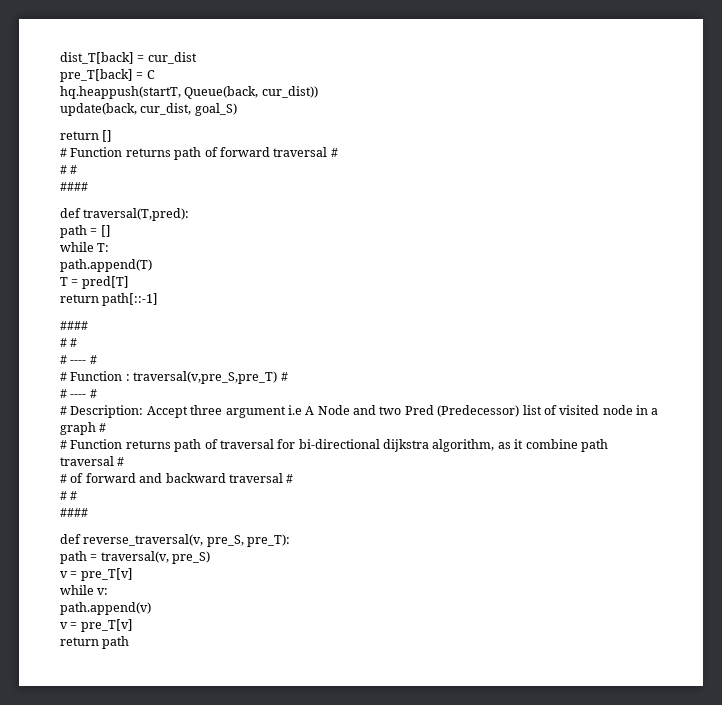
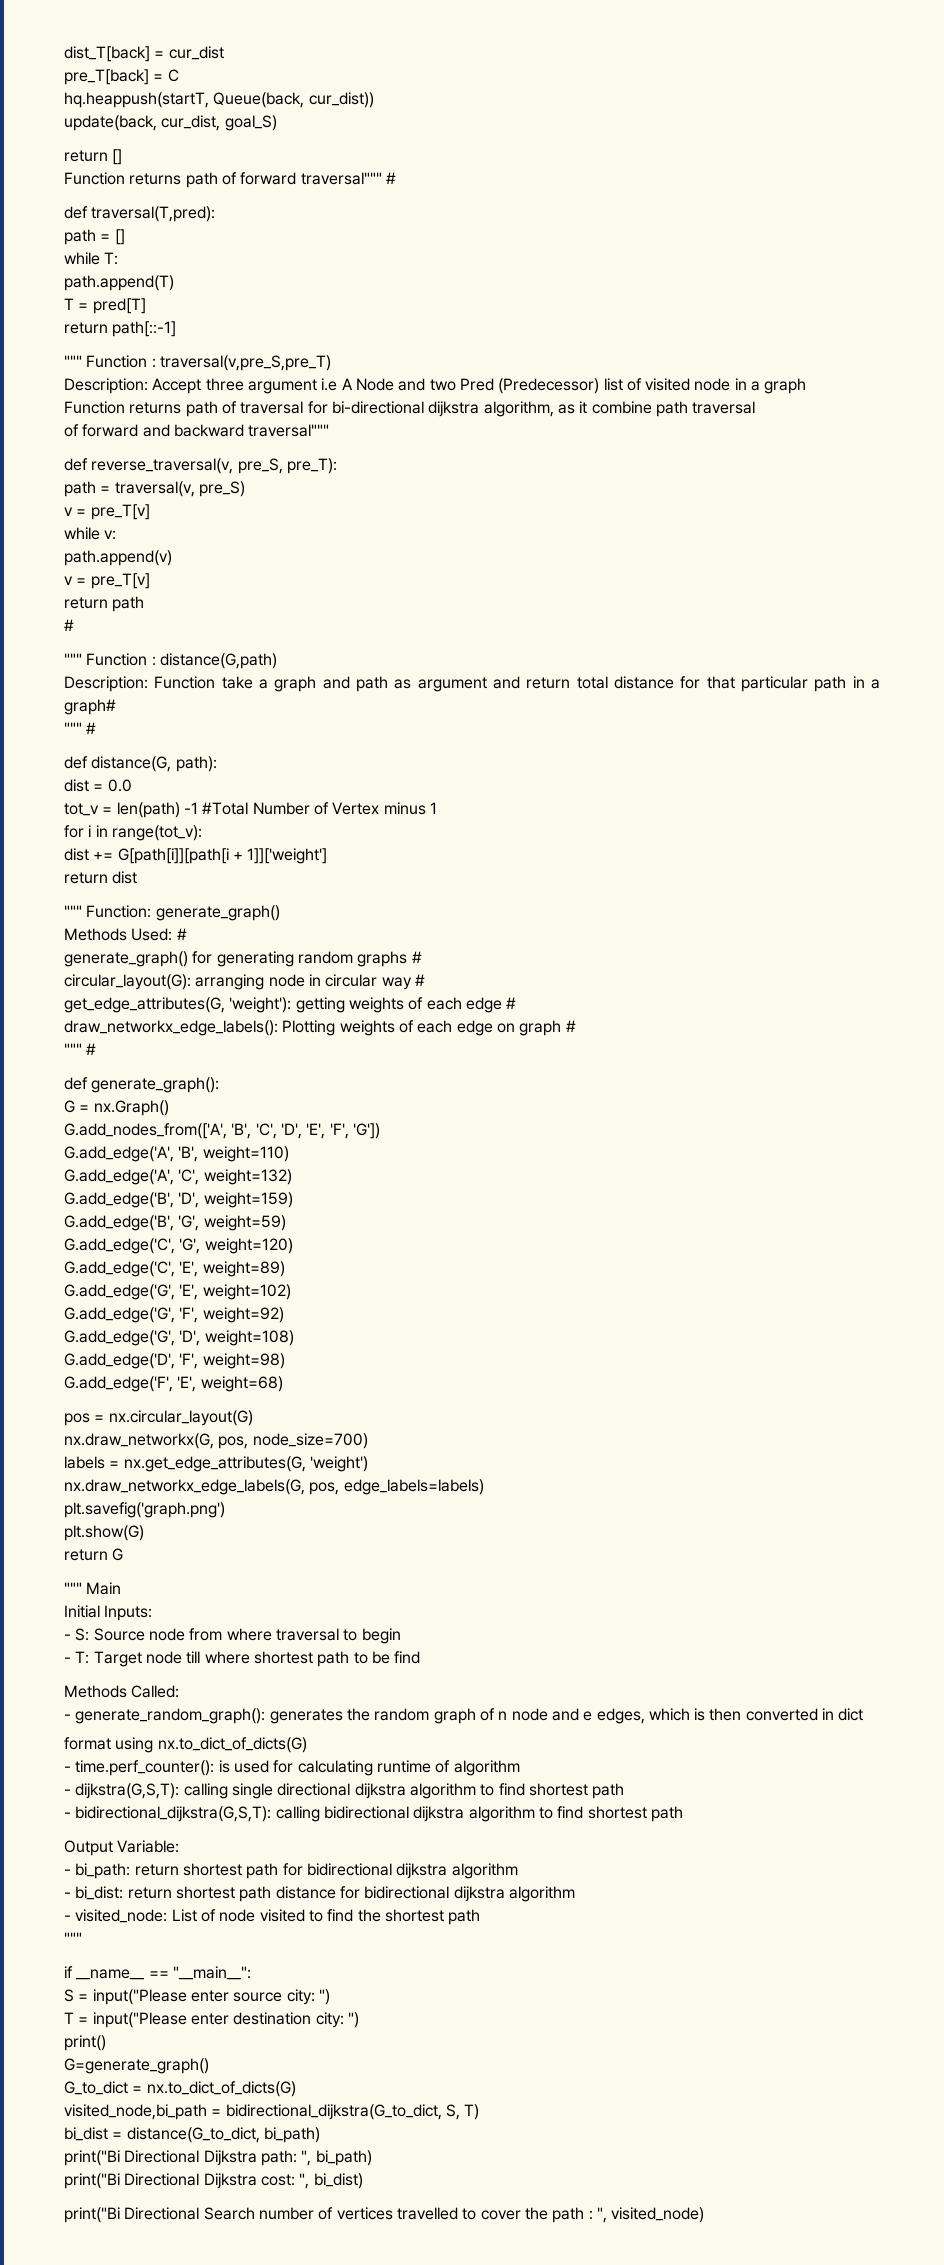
[60,148,67,157] # -> (123, 157) none
[273,147,338,157] [60,165,78,174] [60,182,88,191] traversal # // # # // #### -> [300,172,396,185] traversal""" #
[60,321,88,330] [60,338,78,347] [60,355,97,364] [60,371,288,384] [60,389,97,398] [60,406,67,415] #### // # # // # ---- # // # Function : traversal(v,pre_S,pre_T) # // # ---- # // # -> [64,355,331,371] """ Function : traversal(v,pre_S,pre_T) //
[99,423,107,432] [60,440,67,449] # // # -> (807, 386) //
[117,457,125,466] [60,474,67,483] # // # -> (756, 407) //
[228,473,294,483] [60,491,78,500] [60,508,88,517] traversal # // # # // #### -> [248,424,330,437] traversal"""
(130, 642) none -> [64,619,74,631] [64,653,277,669] [64,676,881,692] [64,699,116,715] [64,722,97,734] [64,756,217,772] [64,779,132,792] [64,802,437,818] [64,825,202,841] [64,848,328,864] [64,871,138,884] [64,905,280,921] [64,928,187,941] [64,951,422,967] [64,974,425,990] [64,997,517,1013] [64,1020,576,1036] [64,1043,97,1055] [64,1077,220,1093] [64,1100,169,1116] [64,1123,380,1139] [64,1146,289,1162] [64,1169,292,1185] [64,1192,293,1208] [64,1215,286,1231] [64,1238,293,1254] [64,1261,285,1277] [64,1284,291,1300] [64,1307,284,1323] [64,1330,294,1346] [64,1353,285,1369] [64,1376,283,1392] [64,1410,253,1426] [64,1433,368,1449] [64,1456,368,1472] [64,1479,484,1495] [64,1502,225,1518] [64,1525,144,1541] [64,1548,124,1561] [64,1582,122,1595] [64,1605,153,1621] [64,1628,401,1644] [64,1651,421,1667] [64,1685,180,1698] [64,1708,864,1724] [64,1737,307,1753] [64,1760,520,1776] [64,1783,625,1799] [64,1806,683,1822] [64,1840,180,1856] [64,1863,518,1879] [64,1886,575,1902] [64,1909,481,1925] [64,1932,82,1944] [64,1966,251,1980] [64,1989,330,2005] [64,2012,359,2028] [64,2035,106,2051] [64,2058,209,2074] [64,2081,296,2097] [64,2104,480,2120] [64,2127,320,2143] [64,2150,372,2166] [64,2173,363,2189] [64,2207,705,2223] // # // """ Function : distance(G,path) // Description: Function take a graph and path as argument and return total distance for that particular path in a graph# // """ # // def distance(G, path): // dist = 0.0 // tot_v = len(path) -1 #Total Number of Vertex minus 1 // for i in range(tot_v): // dist += G[path[i]][path[i + 1]]['weight'] // return dist // """ Function: generate_graph() // Methods Used: # // generate_graph() for generating random graphs # // circular_layout(G): arranging node in circular way # // get_edge_attributes(G, 'weight'): getting weights of each edge # // draw_networkx_edge_labels(): Plotting weights of each edge on graph # // """ # // def generate_graph(): // G = nx.Graph() // G.add_nodes_from(['A', 'B', 'C', 'D', 'E', 'F', 'G']) // G.add_edge('A', 'B', weight=110) // G.add_edge('A', 'C', weight=132) // G.add_edge('B', 'D', weight=159) // G.add_edge('B', 'G', weight=59) // G.add_edge('C', 'G', weight=120) // G.add_edge('C', 'E', weight=89) // G.add_edge('G', 'E', weight=102) // G.add_edge('G', 'F', weight=92) // G.add_edge('G', 'D', weight=108) // G.add_edge('D', 'F', weight=98) // G.add_edge('F', 'E', weight=68) // pos = nx.circular_layout(G) // nx.draw_networkx(G, pos, node_size=700) // labels = nx.get_edge_attributes(G, 'weight') // nx.draw_networkx_edge_labels(G, pos, edge_labels=labels) // plt.savefig('graph.png') // plt.show(G) // return G // """ Main // Initial Inputs: // - S: Source node from where traversal to begin // - T: Target node till where shortest path to be find // Methods Called: // - generate_random_graph(): generates the random graph of n node and e edges, which is then converted in dict // format using nx.to_dict_of_dicts(G) // - time.perf_counter(): is used for calculating runtime of algorithm // - dijkstra(G,S,T): calling single directional dijkstra algorithm to find shortest path // - bidirectional_dijkstra(G,S,T): calling bidirectional dijkstra algorithm to find shortest path // Output Variable: // - bi_path: return shortest path for bidirectional dijkstra algorithm // - bi_dist: return shortest path distance for bidirectional dijkstra algorithm // - visited_node: List of node visited to find the shortest path // """ // if __name__ == "__main__": // S = input("Please enter source city: ") // T = input("Please enter destination city: ") // print() // G=generate_graph() // G_to_dict = nx.to_dict_of_dicts(G) // visited_node,bi_path = bidirectional_dijkstra(G_to_dict, S, T) // bi_dist = distance(G_to_dict, bi_path) // print("Bi Directional Dijkstra path: ", bi_path) // print("Bi Directional Dijkstra cost: ", bi_dist) // print("Bi Directional Search number of vertices travelled to cover the path : ", visited_node)

